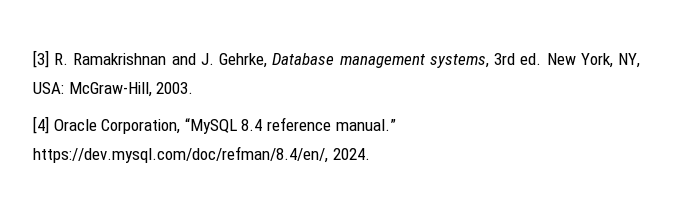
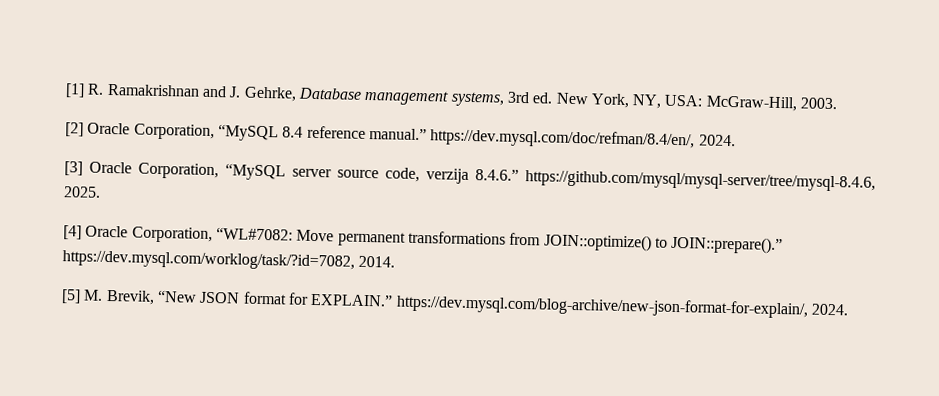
[33,50,49,68] [3] -> [65,83,85,98] [1]
[33,116,49,134] [4] -> [65,122,84,137] [2]
(370, 154) none -> [64,161,876,192] [63,186,101,198] [63,225,784,255] [62,250,396,271] [61,289,849,319] // [3] Oracle Corporation, “MySQL server source code, verzija 8.4.6.” https://github.com/mysql/mysql-server/tree/mysql-8.4.6, 2025. // [4] Oracle Corporation, “WL#7082: Move permanent transformations from JOIN::optimize() to JOIN::prepare().” https://dev.mysql.com/worklog/task/?id=7082, 2014. // [5] M. Brevik, “New JSON format for EXPLAIN.” https://dev.mysql.com/blog-archive/new-json-format-for-explain/, 2024.

